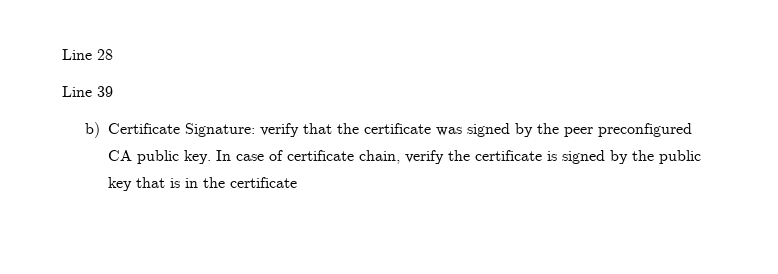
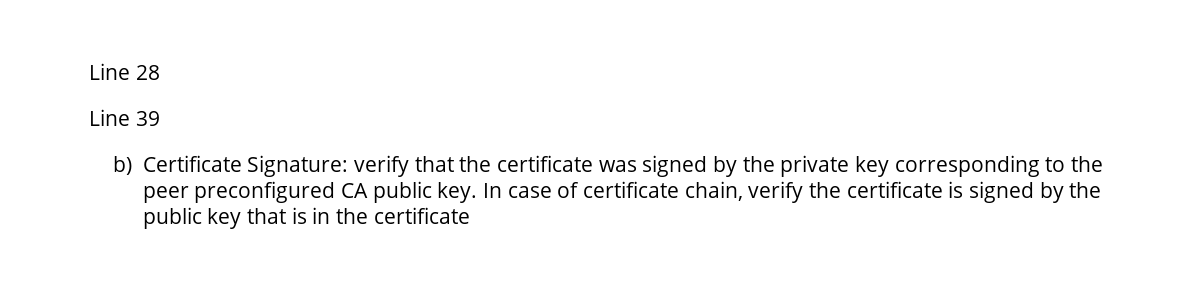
(559, 128) none -> [780,155,1103,177] private key corresponding to the

